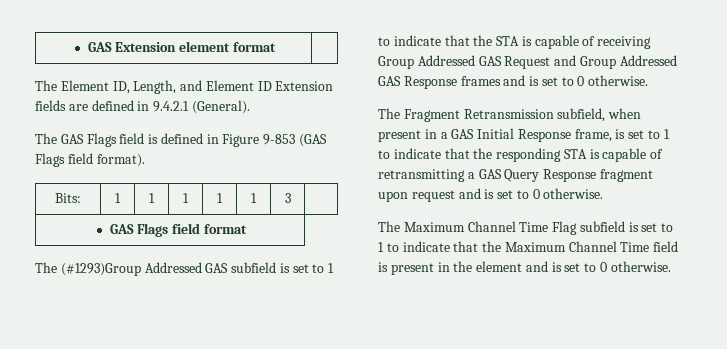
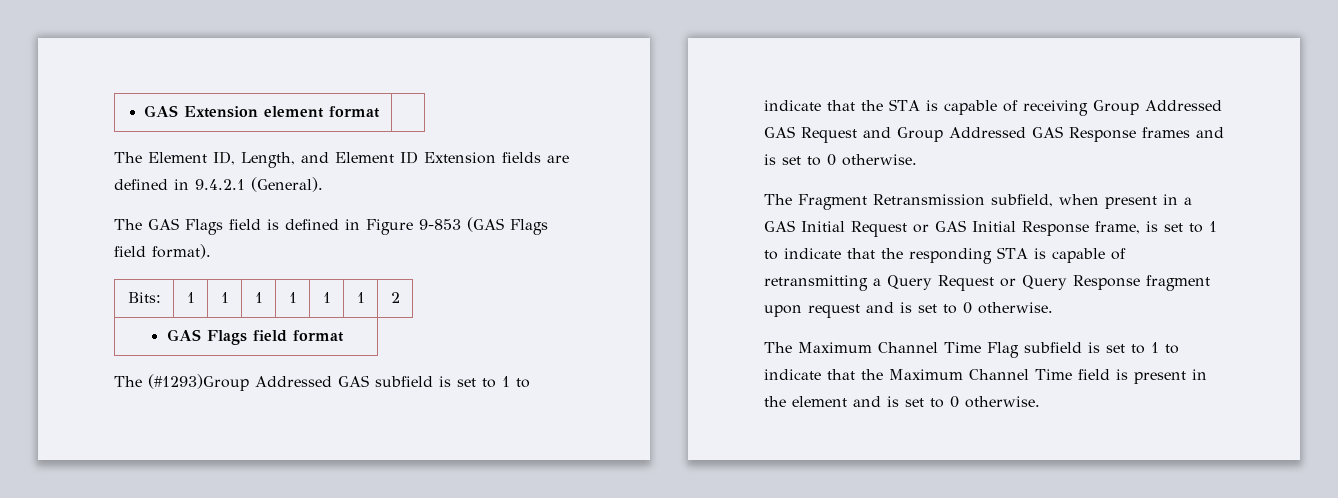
[284,193,291,203] 3 | -> [356,292,365,303] [390,292,400,303] 1 | 2
(515, 133) none -> [851,220,1016,237] Request or GAS Initial
[478,169,502,179] GAS -> [887,275,1016,291] Query Request or

